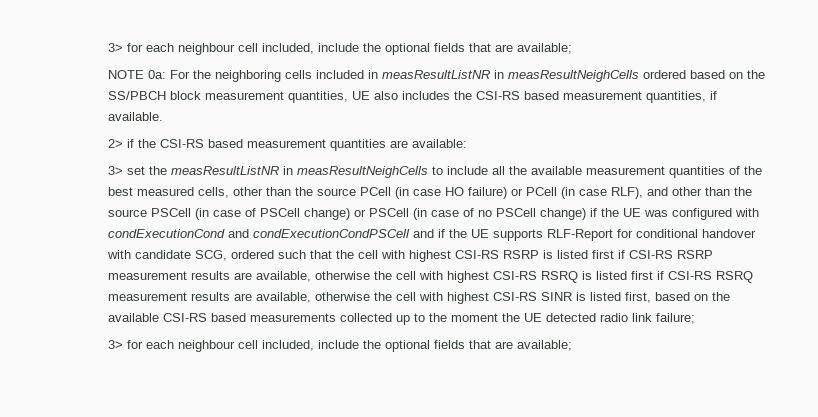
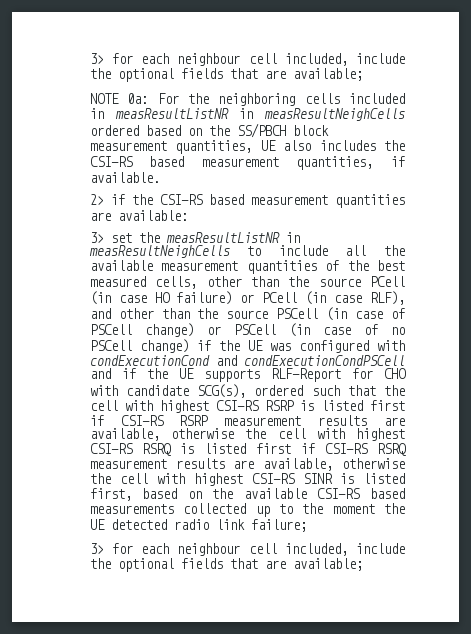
[635,229,756,238] conditional handover -> [384,368,406,379] CHO
[194,250,227,261] SCG, -> [197,384,247,398] SCG(s),

